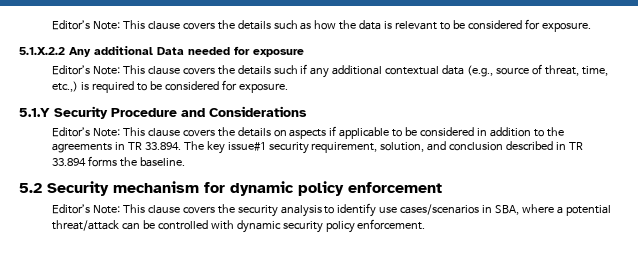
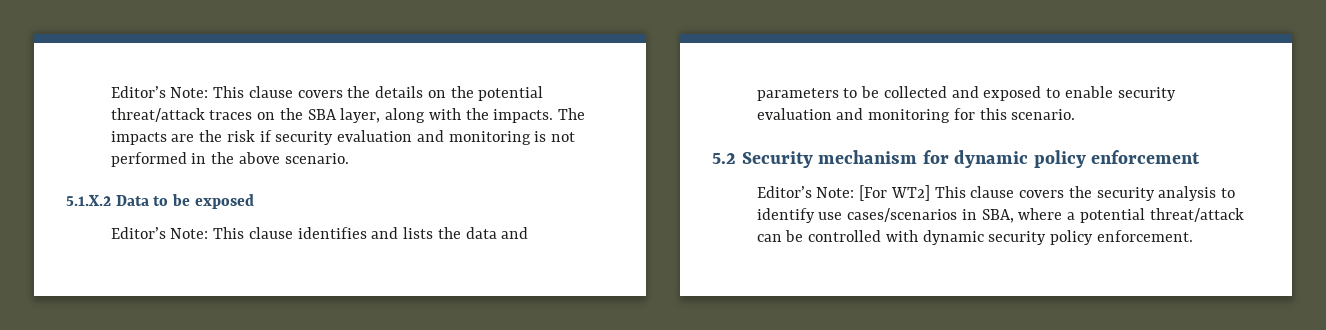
[51,19,592,32] [19,46,304,57] [51,64,609,78] [51,80,288,93] [19,106,307,119] [51,126,565,139] [51,141,584,154] [51,156,185,167] Editor’s Note: This clause covers the details such as how the data is relevant to be considered for exposure. // 5.1.X.2.2 Any additional Data needed for exposure // Editor’s Note: This clause covers the details such if any additional contextual data (e.g., source of threat, time, etc.,) is required to be considered for exposure. // 5.1.Y Security Procedure and Considerations // Editor’s Note: This clause covers the details on aspects if applicable to be considered in addition to the agreements in TR 33.894. The key issue#1 security requirement, solution, and conclusion described in TR 33.894 forms the baseline. -> [110,86,544,101] [110,108,585,123] [110,130,575,145] [110,152,349,167] [66,194,254,209] [110,227,529,239] [756,86,1176,101] [756,108,1076,123] Editor’s Note: This clause covers the details on the potential threat/attack traces on the SBA layer, along with the impacts. The impacts are the risk if security evaluation and monitoring is not performed in the above scenario. // 5.1.X.2 Data to be exposed // Editor’s Note: This clause identifies and lists the data and parameters to be collected and exposed to enable security evaluation and monitoring for this scenario.
(120, 209) none -> [859,185,930,201] [For WT2]

